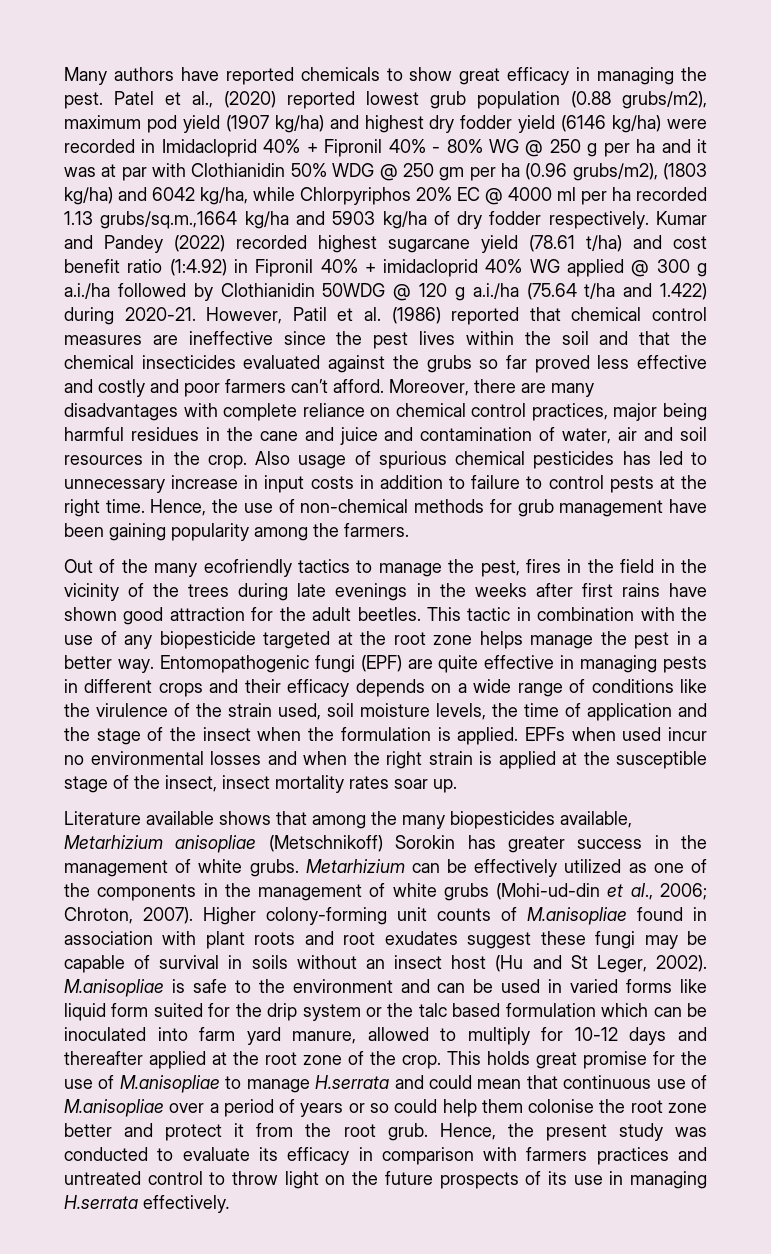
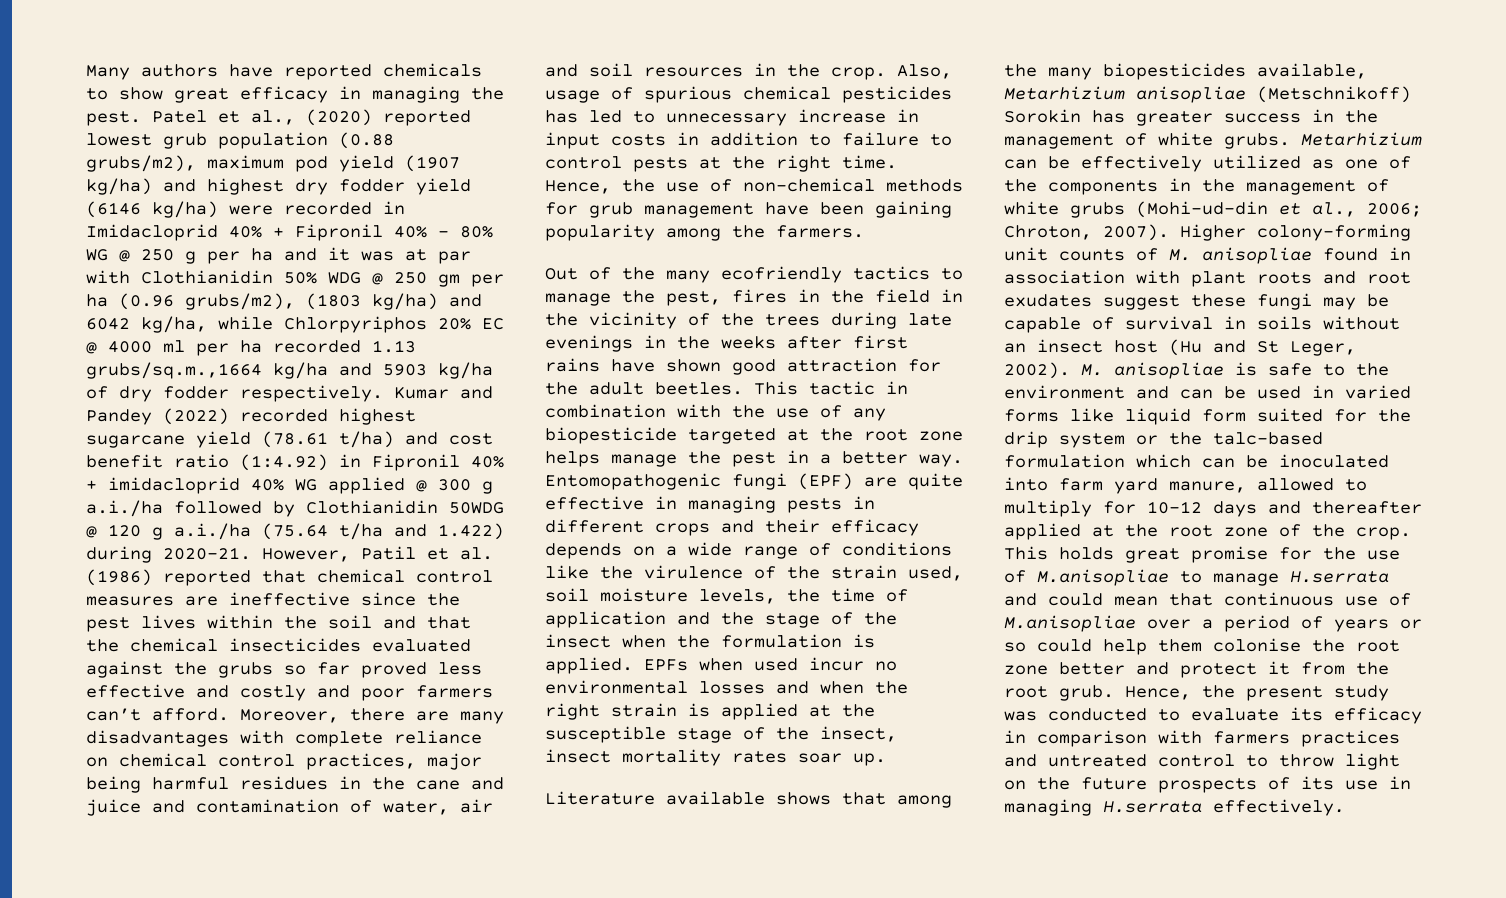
[255,451,290,465] Also -> [897,64,952,79] Also,
[527,907,627,925] M.anisopliae -> [1169,247,1312,264] M. anisopliae
[64,979,164,997] M.anisopliae -> [1081,362,1224,379] M. anisopliae
[418,1003,501,1017] talc based -> [1213,432,1323,445] talc-based

